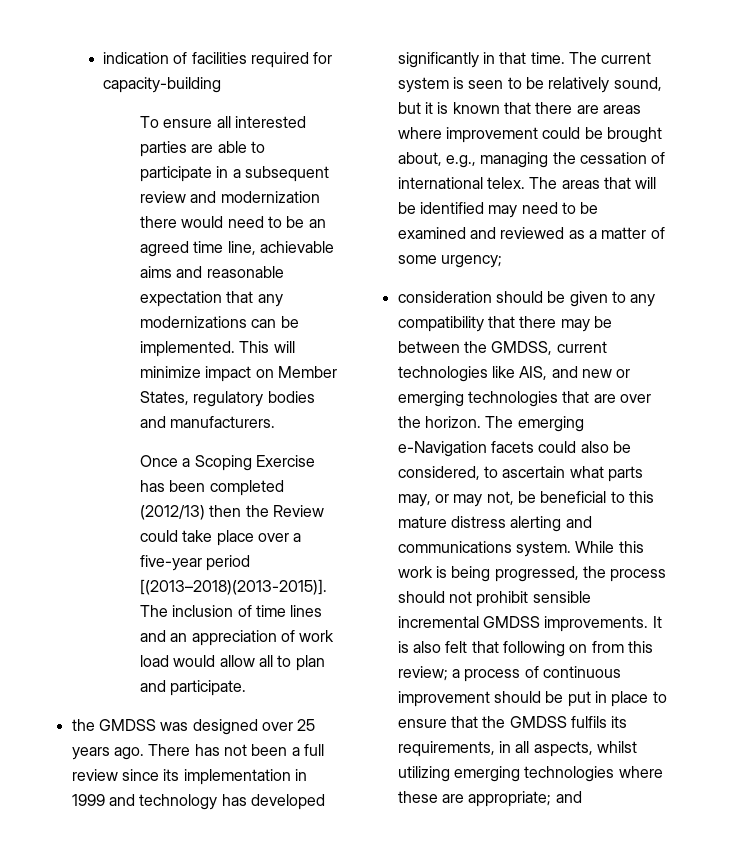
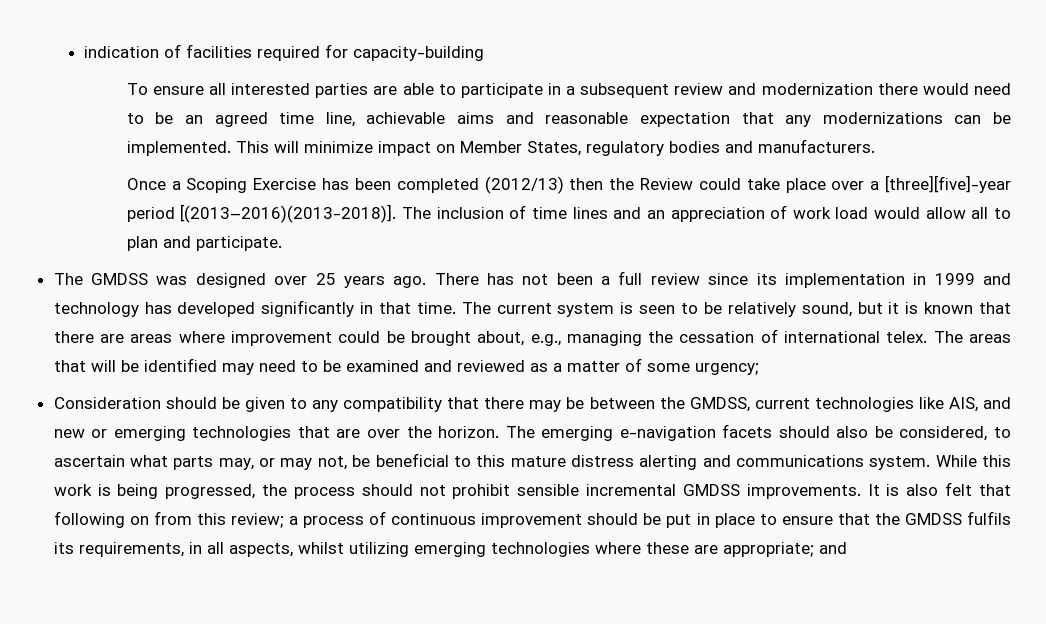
[140,555,251,571] [140,579,328,595] five-year period [(2013–2018)(2013-2015)]. -> [885,175,1012,193] [126,204,397,223] [three][five]-year period [(2013–2016)(2013-2018)].
[71,719,95,731] the -> [53,273,83,285] The
[397,291,492,303] consideration -> [53,397,161,409] Consideration
[397,441,577,457] e-Navigation facets could -> [619,424,830,441] e-navigation facets should

